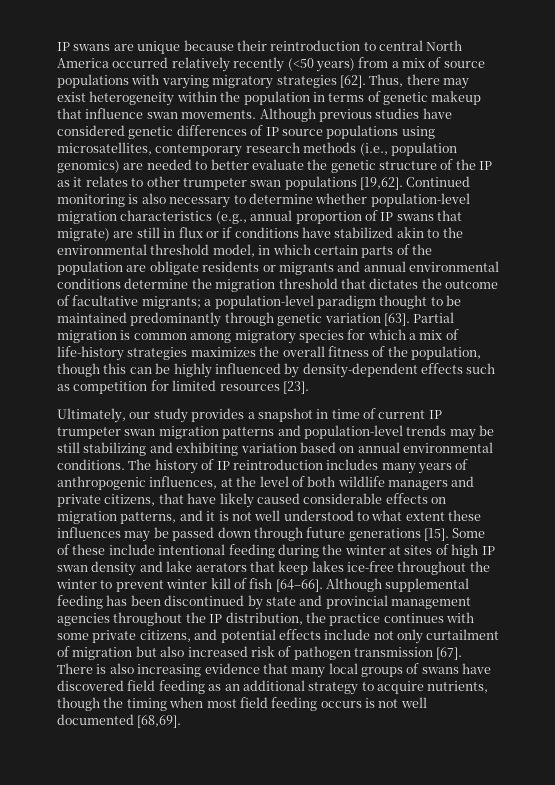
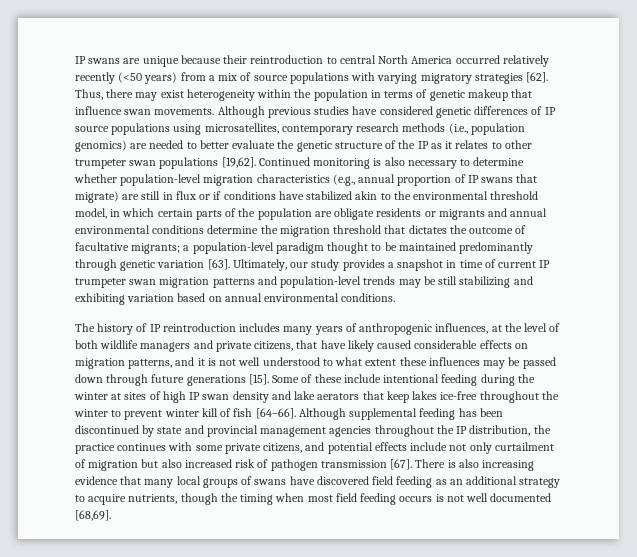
[413,312,455,323] [57,329,459,344] [57,346,481,361] [57,363,496,378] [57,380,309,394] Partial migration is common among migratory species for which a mix of life-history strategies maximizes the overall fitness of the population, though this can be highly influenced by density-dependent effects such as competition for limited resources [23]. // -> (230, 264) none
(125, 464) none -> (396, 297) //

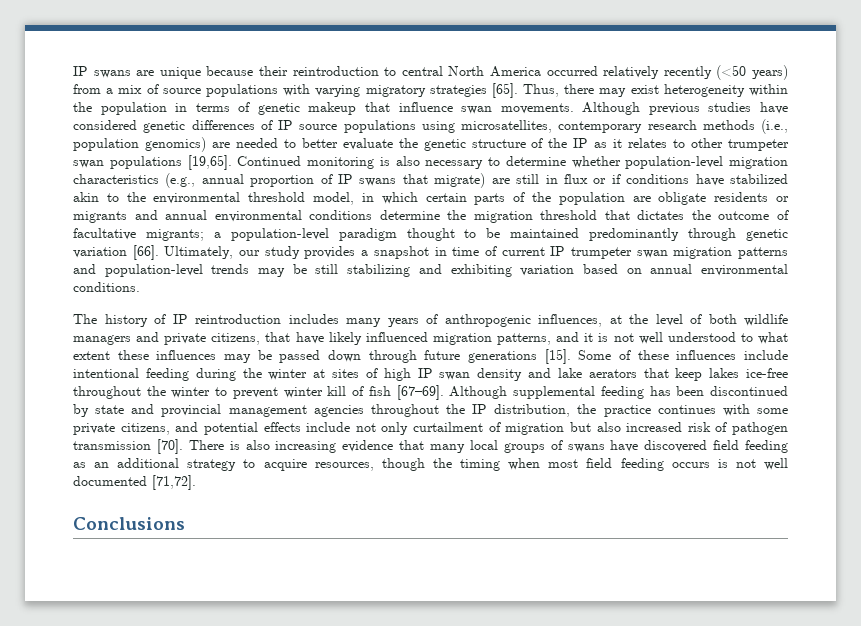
[526,72,549,83] [62]. -> [491,83,518,98] [65].
[221,157,256,168] [19,62]. -> [187,155,232,170] [19,65].
[207,259,230,270] [63]. -> [132,245,159,260] [66].
[377,340,528,349] caused considerable effects on -> [365,332,428,342] influenced
(342, 378) none -> [676,350,737,360] influences
[255,408,296,419] [64–66]. -> [396,385,444,400] [67–69].
[390,459,413,470] [67]. -> [156,439,183,454] [70].
[128,494,178,504] nutrients, -> [314,462,374,471] resources,
[75,510,111,521] [68,69]. -> [152,475,196,490] [73,517,185,530] [71,72]. // Conclusions

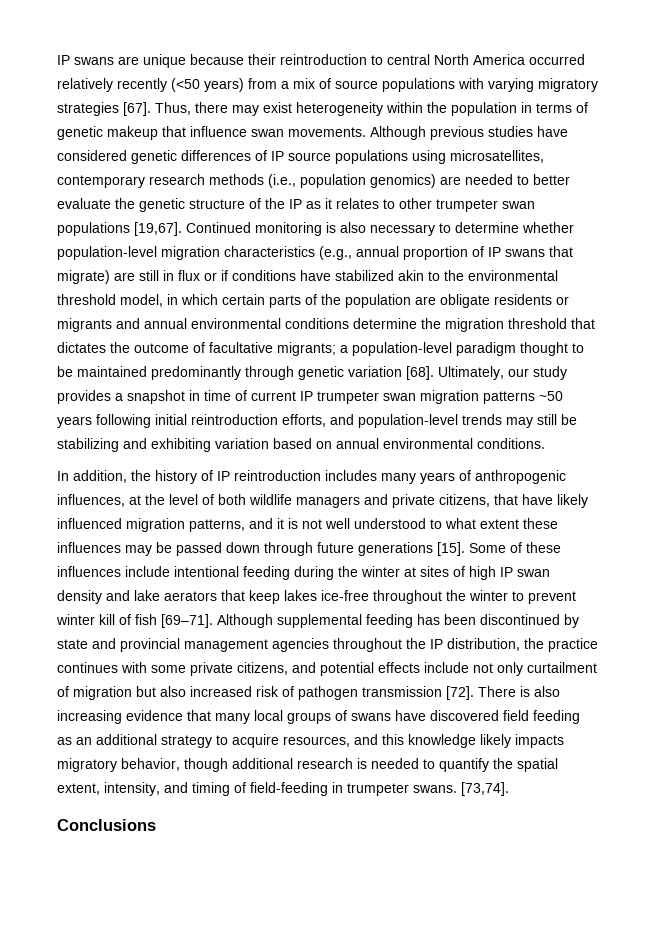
[491,83,518,98] [65]. -> [123,102,151,116] [67].
[187,155,232,170] [19,65]. -> [134,222,182,236] [19,67].
[132,245,159,260] [66]. -> [406,366,434,380] [68].
(788, 253) none -> [539,391,563,401] [57,414,326,428] ~50 years following initial reintroduction efforts,
[292,264,339,274] be still -> [537,414,577,425] still be
[73,314,97,324] The -> [57,470,151,483] In addition, the
[396,385,444,400] [67–69]. -> [161,614,213,628] [69–71].
[156,439,183,454] [70]. -> [446,686,474,700] [72].
[381,458,789,471] [73,475,196,490] though the timing when most field feeding occurs is not well documented [71,72]. -> [354,734,564,748] [57,758,558,772] [57,782,509,796] and this knowledge likely impacts migratory behavior, though additional research is needed to quantify the spatial extent, intensity, and timing of field-feeding in trumpeter swans. [73,74].

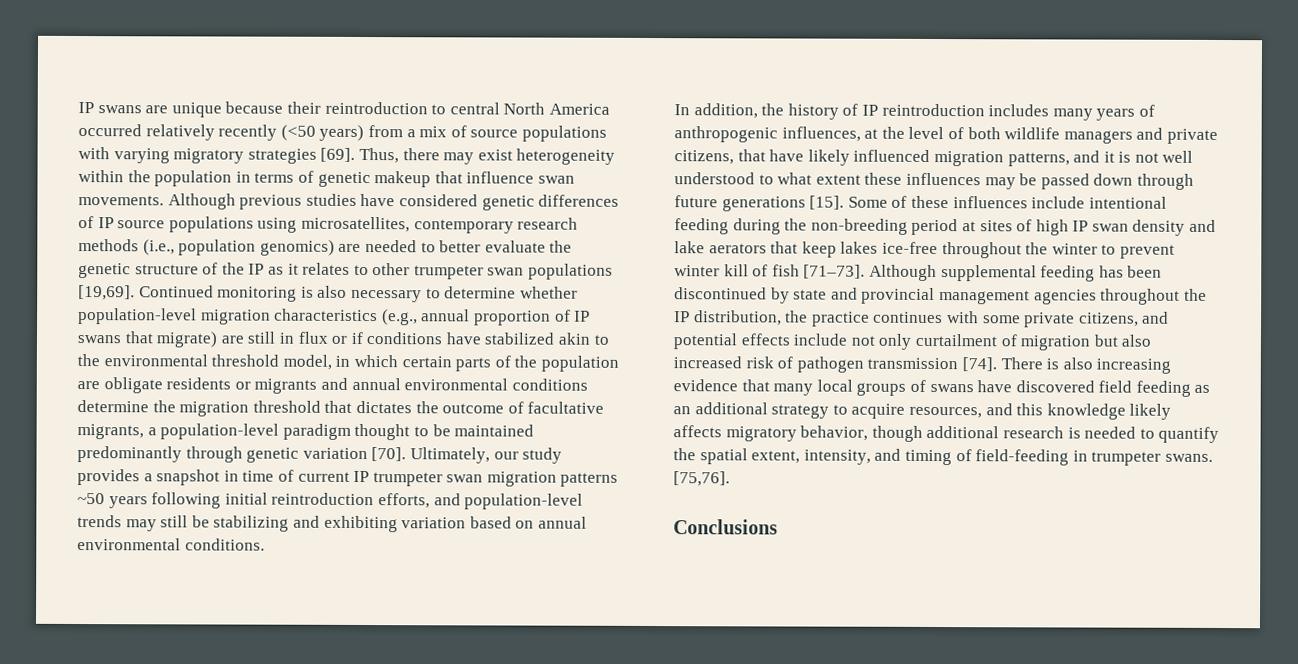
[123,102,151,116] [67]. -> [320,147,356,162] [69].
[134,222,182,236] [19,67]. -> [78,285,135,301] [19,69].
[277,342,336,356] migrants; -> [77,424,144,440] migrants,
[406,366,434,380] [68]. -> [371,447,407,462] [70].
[361,566,400,577] winter -> [810,218,959,236] non-breeding period
[161,614,213,628] [69–71]. -> [803,264,866,279] [71–73].
[446,686,474,700] [72]. -> [961,357,997,372] [74].
[515,734,564,748] impacts -> [673,425,722,438] affects
[461,782,509,796] [73,74]. -> [673,471,730,487] [75,76].

